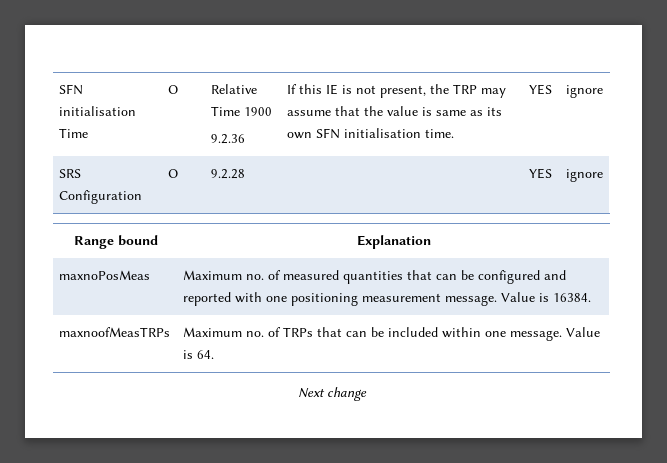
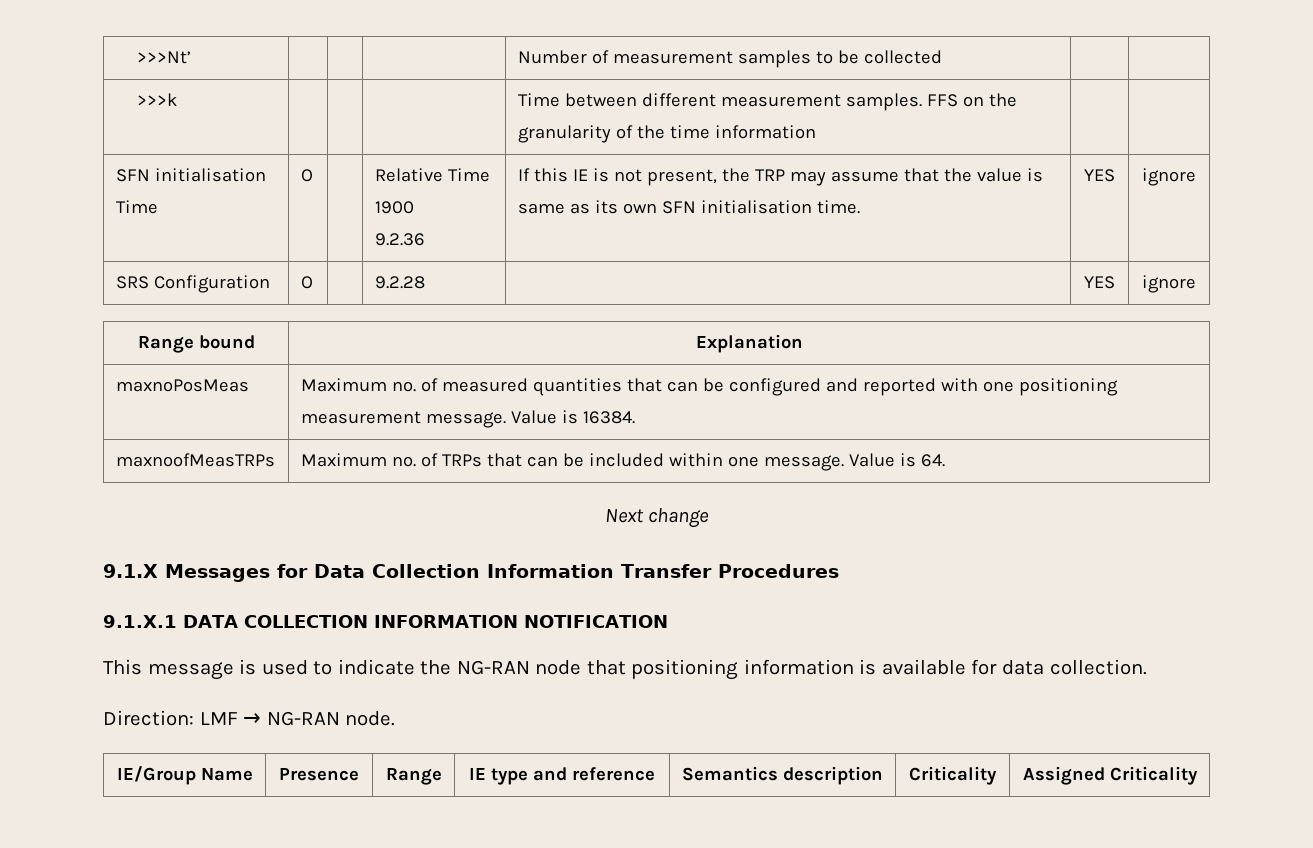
(59, 89) none -> [137,51,192,64] [517,50,942,68] [137,93,178,106] [517,93,1017,111] [517,125,816,143] >>>Nt’ | | | | Number of measurement samples to be collected | | // >>>k | | | | Time between different measurement samples. FFS on the granularity of the time information | | //
(367, 394) none -> [103,564,839,582] [103,615,668,628] [103,659,1147,680] [103,710,396,726] [116,766,253,785] [279,768,359,781] [385,768,442,785] [469,767,655,785] [682,766,883,785] [909,766,997,785] [1022,766,1198,785] // 9.1.X Messages for Data Collection Information Transfer Procedures // 9.1.X.1 DATA COLLECTION INFORMATION NOTIFICATION // This message is used to indicate the NG-RAN node that positioning information is available for data collection. // Direction: LMF → NG-RAN node. // IE/Group Name | Presence | Range | IE type and reference | Semantics description | Criticality | Assigned Criticality

